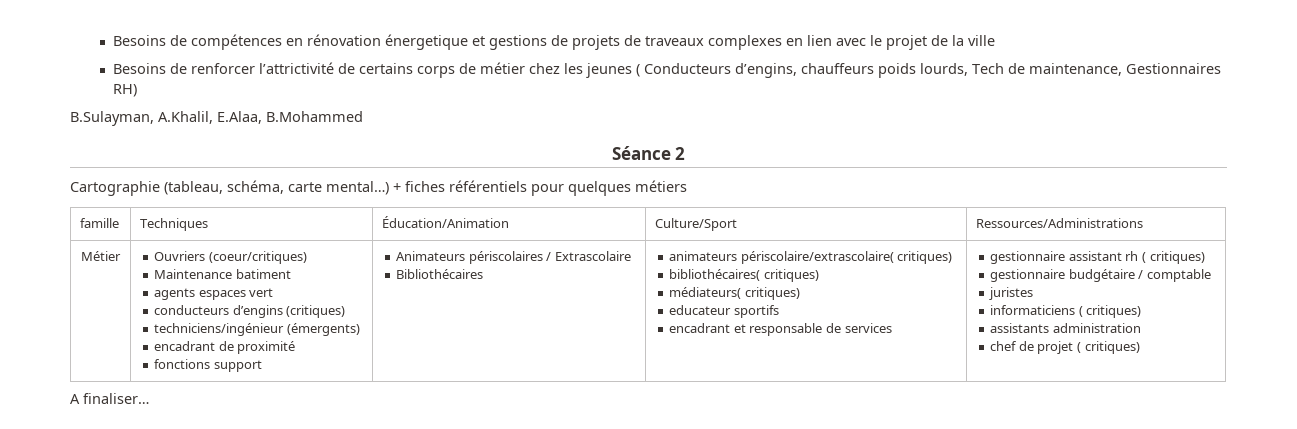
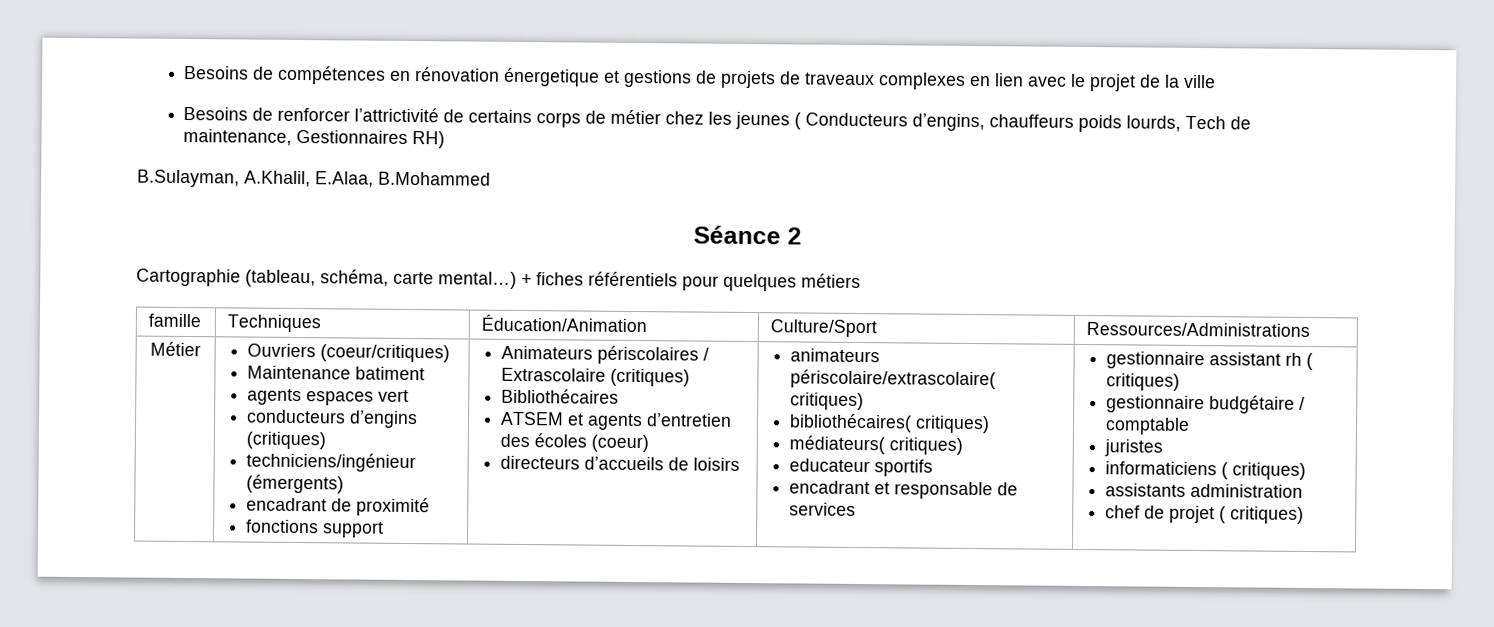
(631, 256) none -> [609,368,690,387] (critiques)
(484, 274) none -> [499,411,732,431] [499,433,649,453] [499,455,740,471] // ATSEM et agents d’entretien des écoles (coeur) // directeurs d’accueils de loisirs
[70,393,149,404] // A finaliser… -> (1304, 515) none

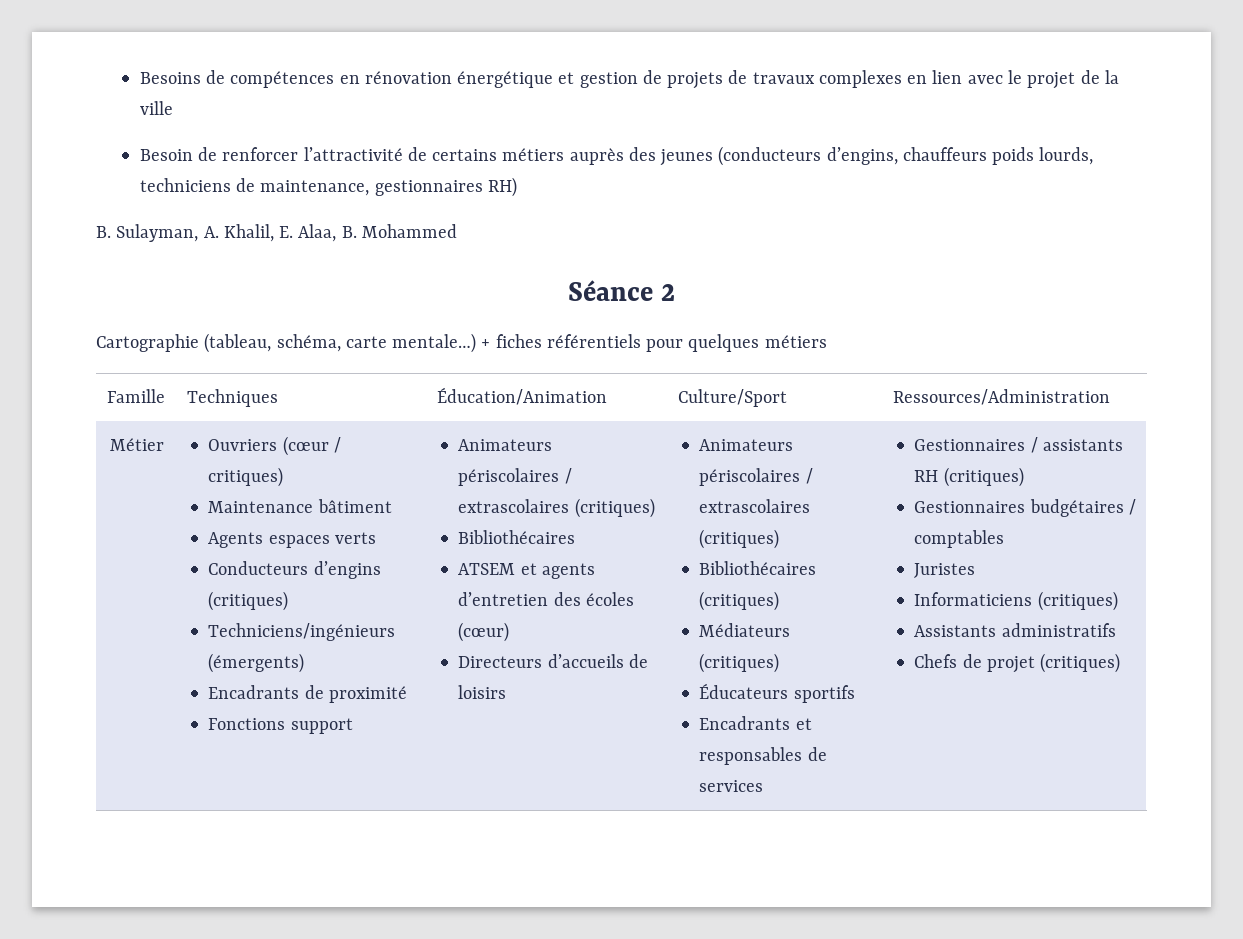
[504,67,693,88] énergetique et gestions -> [457,71,638,88] énergétique et gestion
[805,72,876,86] traveaux -> [752,72,815,84] travaux
[183,106,249,121] Besoins -> [139,149,193,161] Besoin
[354,107,440,123] l’attrictivité -> [303,147,403,161] l’attractivité
[536,109,909,130] corps de métier chez les jeunes ( Conducteurs -> [502,146,822,166] métiers auprès des jeunes (conducteurs
[1185,115,1227,130] Tech -> [139,178,231,192] techniciens
[296,129,409,144] Gestionnaires -> [374,180,483,196] gestionnaires
[137,169,491,188] B.Sulayman, A.Khalil, E.Alaa, B.Mohammed -> [96,224,457,242] B. Sulayman, A. Khalil, E. Alaa, B. Mohammed
[438,271,517,289] mental…) -> [392,333,477,353] mentale…)
[148,313,202,328] famille -> [106,389,165,403] Famille
[1086,322,1311,338] Ressources/Administrations -> [892,389,1110,405] Ressources/Administration
[319,344,450,363] [246,365,425,381] [246,388,409,406] [246,409,346,424] (coeur/critiques) // Maintenance batiment // agents espaces vert // conducteurs -> [282,436,341,456] [208,467,284,487] [208,499,392,513] [208,532,376,548] [208,561,309,575] (cœur / critiques) // Maintenance bâtiment // Agents espaces verts // Conducteurs
[245,452,416,473] techniciens/ingénieur -> [208,623,396,641] Techniciens/ingénieurs
[245,497,327,512] encadrant -> [208,685,300,699] Encadrants
[245,519,319,534] fonctions -> [208,718,286,730] Fonctions
[500,367,606,382] Extrascolaire -> [458,499,570,513] extrascolaires
[590,434,649,453] [499,455,580,470] (coeur) // directeurs -> [458,622,510,642] [458,656,543,668] (cœur) // Directeurs
[789,348,880,363] [789,369,996,390] [789,392,864,411] [788,413,990,434] [788,435,963,455] [788,458,933,477] [788,480,1018,500] [788,502,856,516] [1105,351,1313,371] [1105,373,1180,391] [1105,395,1305,414] [1104,417,1190,435] [1103,439,1163,457] [1104,461,1306,480] [1104,483,1303,498] [1104,505,1304,524] animateurs périscolaire/extrascolaire( critiques) // bibliothécaires( critiques) // médiateurs( critiques) // educateur sportifs // encadrant et responsable de services | gestionnaire assistant rh ( critiques) // gestionnaire budgétaire / comptable // juristes // informaticiens ( critiques) // assistants administration // chef de projet ( critiques) -> [699,439,794,451] [699,468,813,486] [699,499,811,513] [699,529,780,549] [699,561,817,575] [699,591,780,611] [699,623,791,637] [699,653,780,673] [699,683,855,703] [699,716,812,730] [699,747,827,765] [699,780,764,792] [914,437,1123,453] [914,467,1024,487] [914,499,1136,517] [914,530,1005,548] [914,563,976,578] [914,591,1118,611] [914,623,1116,637] [914,653,1121,673] Animateurs périscolaires / extrascolaires (critiques) // Bibliothécaires (critiques) // Médiateurs (critiques) // Éducateurs sportifs // Encadrants et responsables de services | Gestionnaires / assistants RH (critiques) // Gestionnaires budgétaires / comptables // Juristes // Informaticiens (critiques) // Assistants administratifs // Chefs de projet (critiques)

